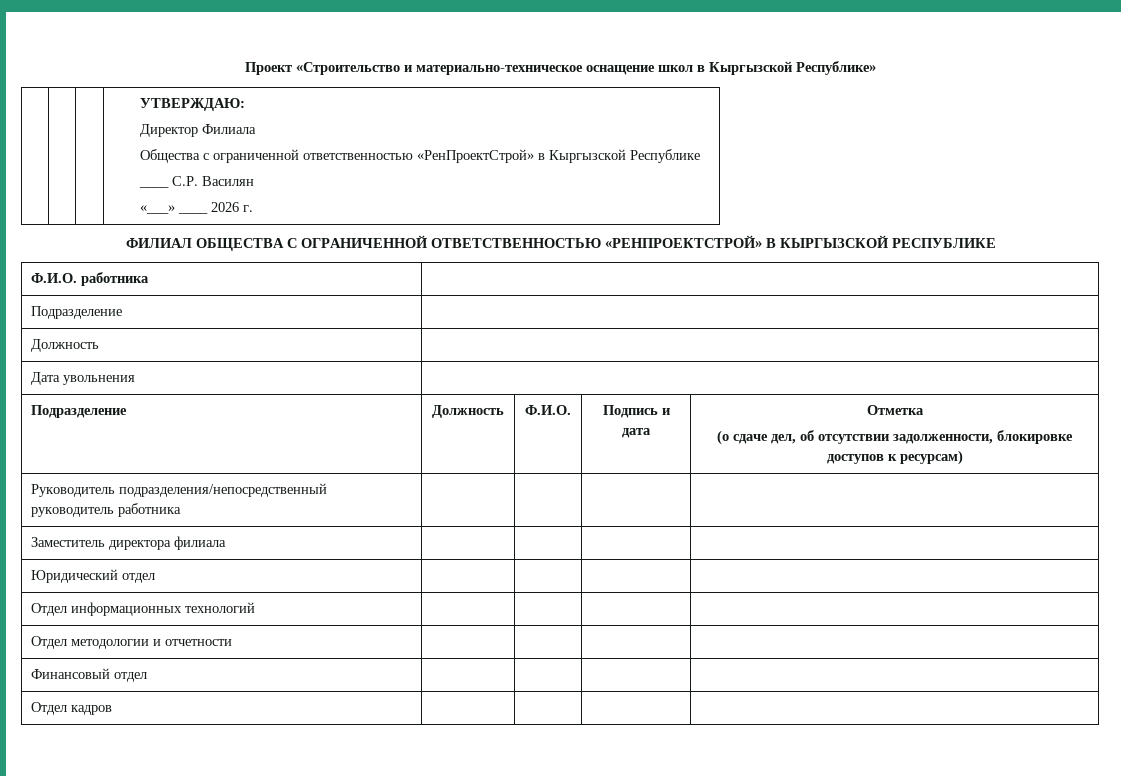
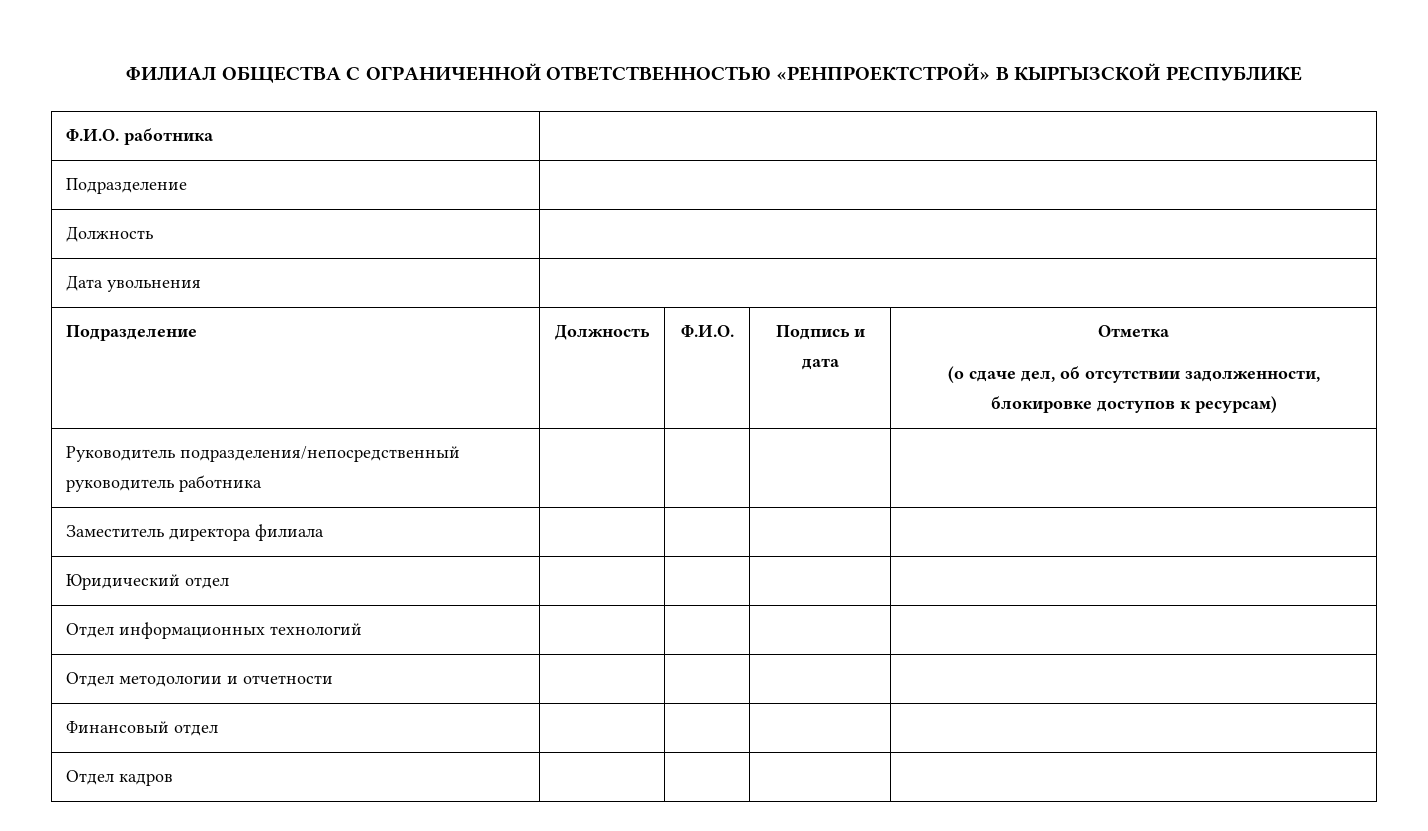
[245,61,876,75] [140,98,246,111] [140,124,257,137] [140,149,701,163] [139,186,170,188] [172,176,255,186] [140,205,209,214] [211,202,254,212] Проект «Строительство и материально-техническое оснащение школ в Кыргызской Республике» // | | | УТВЕРЖДАЮ: // Директор Филиала // Общества с ограниченной ответственностью «РенПроектСтрой» в Кыргызской Республике // ____ С.Р. Василян // «___» ____ 2026 г. // -> (126, 73) none

